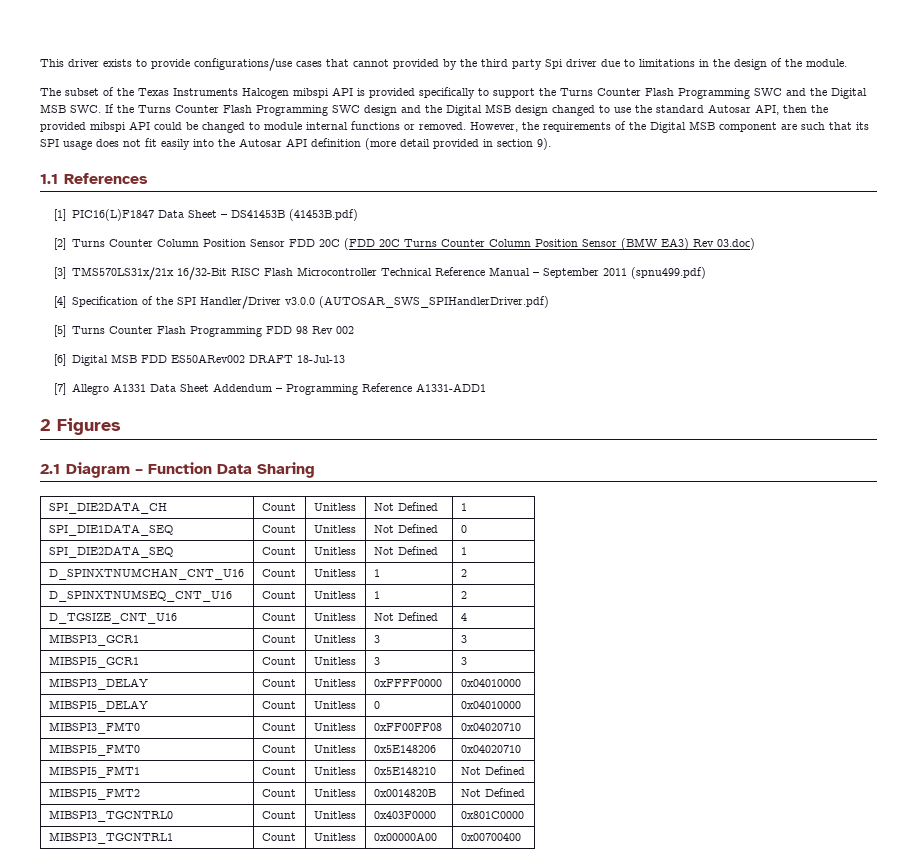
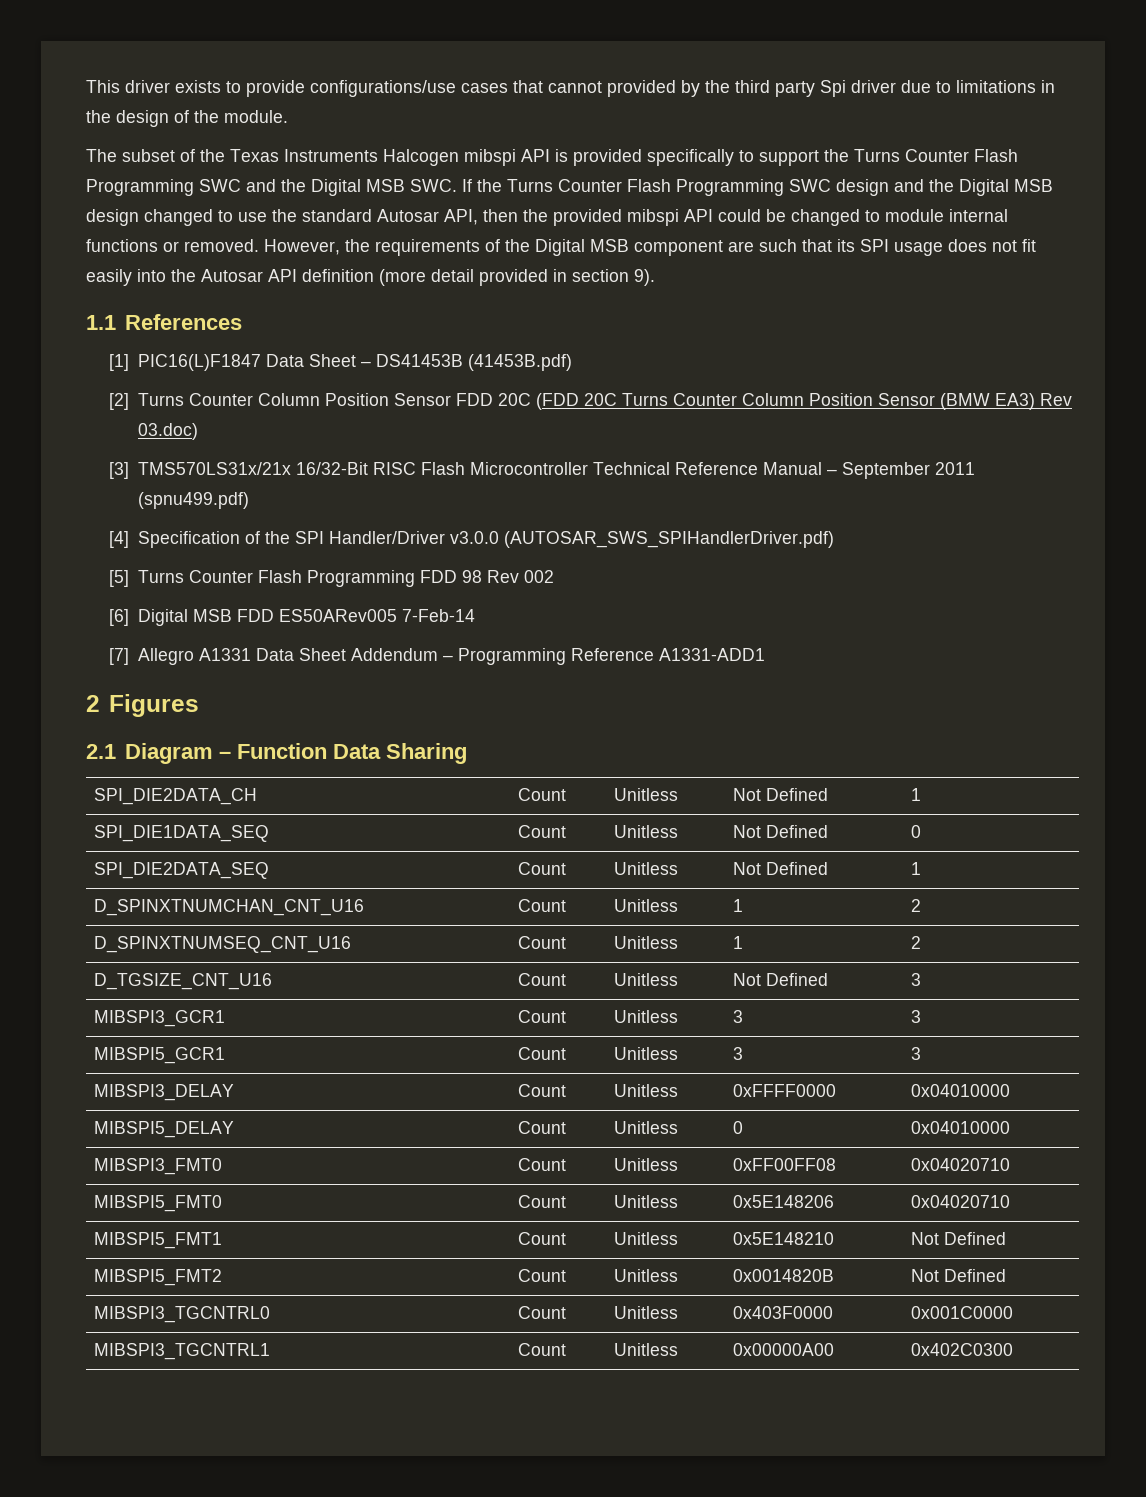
[170,354,345,363] ES50ARev002 DRAFT 18-Jul-13 -> [278,609,475,622] ES50ARev005 7-Feb-14
[460,613,467,621] 4 -> [910,973,921,986] 3
[460,811,524,819] 0x801C0000 -> [910,1306,1013,1319] 0x001C0000
[460,833,521,841] 0x00700400 -> [910,1343,1013,1356] 0x402C0300

